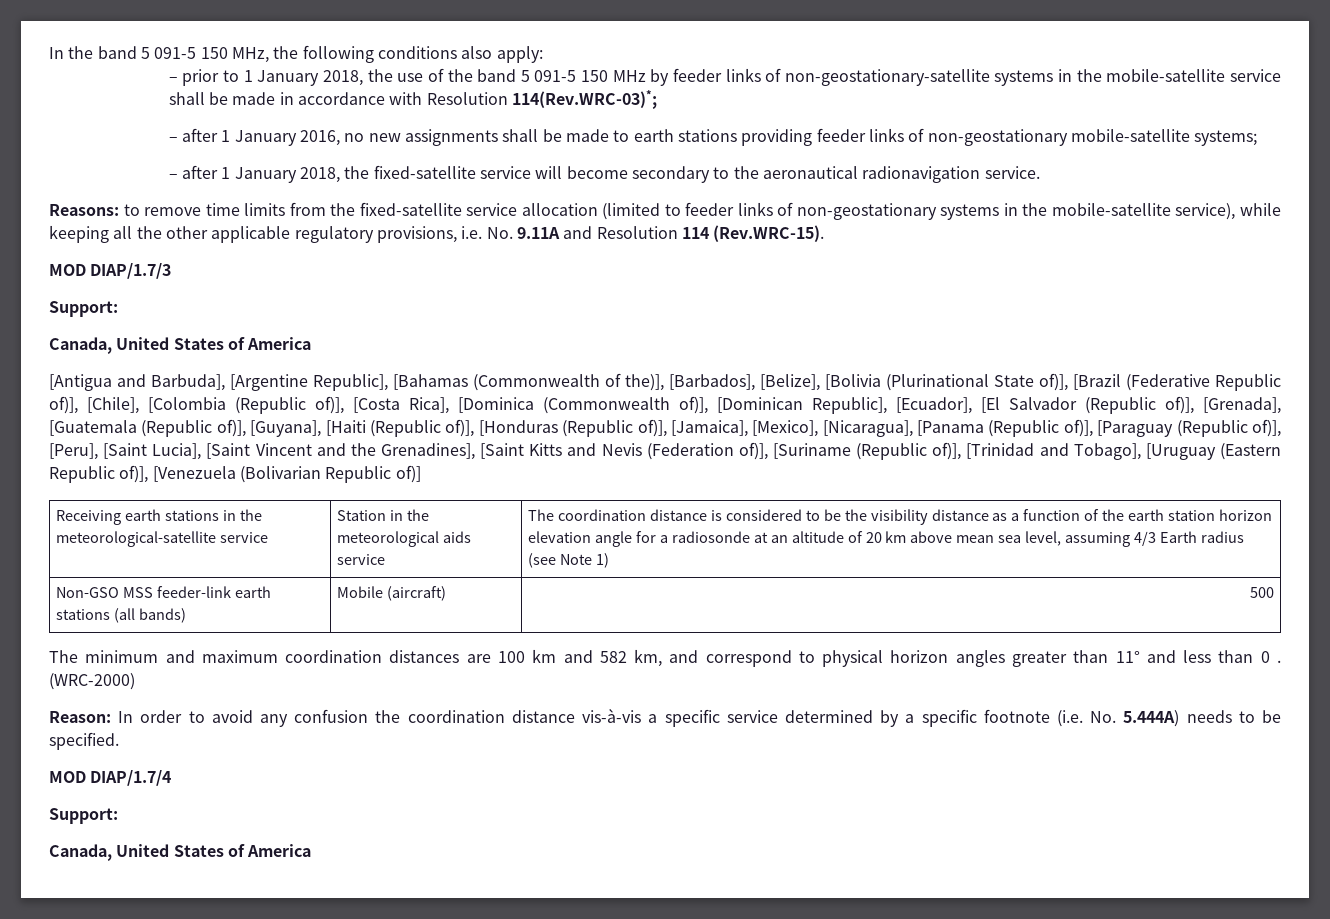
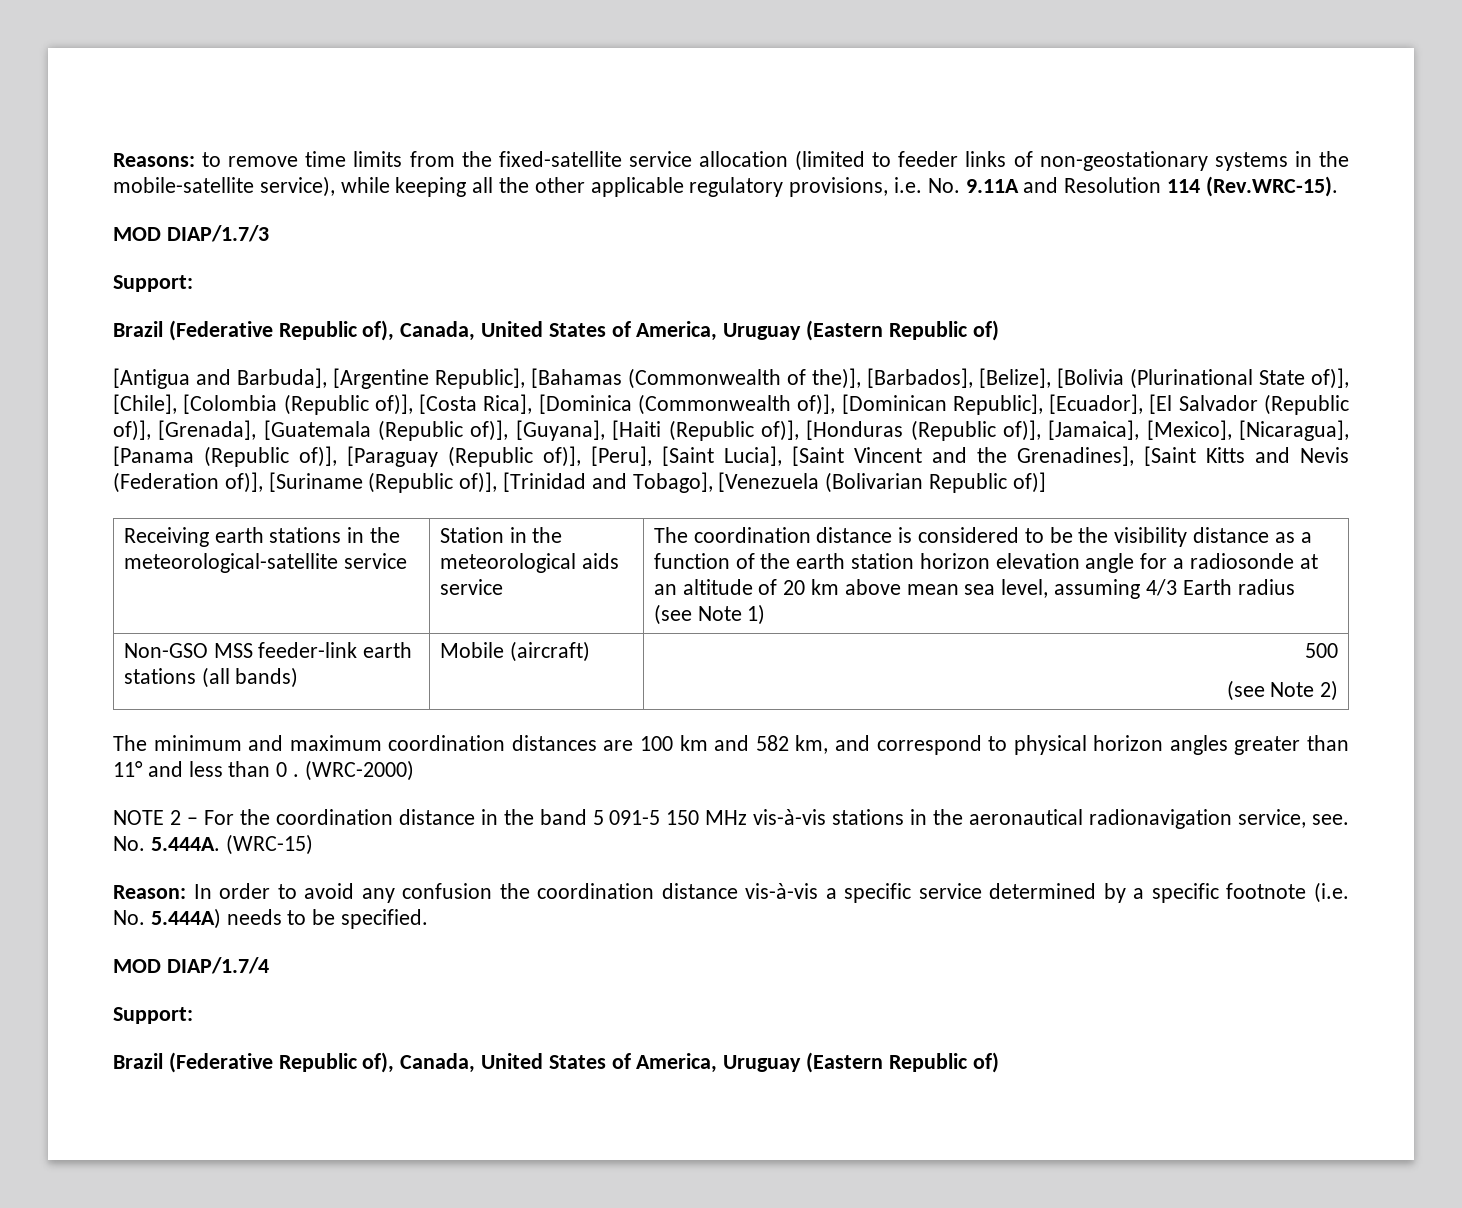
[49,45,543,63] [168,68,1281,86] [168,90,658,109] [168,128,1258,146] [168,165,1040,183] In the band 5 091-5 150 MHz, the following conditions also apply: // – prior to 1 January 2018, the use of the band 5 091-5 150 MHz by feeder links of non-geostationary-satellite systems in the mobile-satellite service shall be made in accordance with Resolution 114(Rev.WRC-03)*; // – after 1 January 2016, no new assignments shall be made to earth stations providing feeder links of non-geostationary mobile-satellite systems; // – after 1 January 2018, the fixed-satellite service will become secondary to the aeronautical radionavigation service. // -> (113, 160) none
[49,337,312,354] Canada, United States of America -> [113,320,999,341] Brazil (Federative Republic of), Canada, United States of America, Uruguay (Eastern Republic of)
[1073,374,1281,391] [49,396,78,414] [Brazil (Federative Republic of)], -> (1349, 378) none
[1145,443,1281,460] [49,465,149,483] [Uruguay (Eastern Republic of)], -> (713, 482) none
(1274, 592) none -> [1226,680,1339,701] // (see Note 2)
(135, 681) none -> [113,809,1350,829] [113,834,313,855] // NOTE 2 – For the coordination distance in the band 5 091-5 150 MHz vis-à-vis stations in the aeronautical radionavigation service, see. No. 5.444A. (WRC-15)
[49,844,312,861] Canada, United States of America -> [113,1052,999,1073] Brazil (Federative Republic of), Canada, United States of America, Uruguay (Eastern Republic of)

